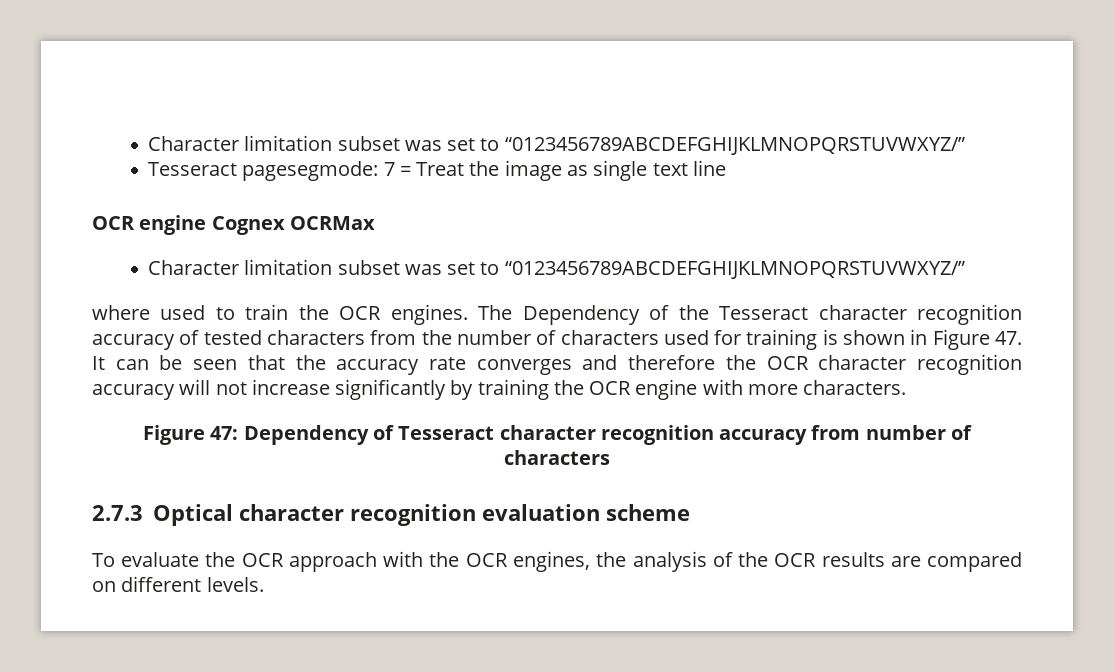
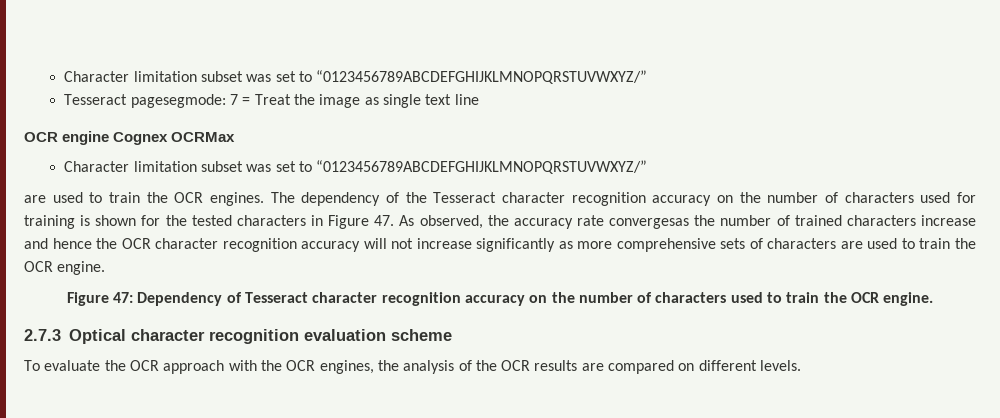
[92,305,150,320] where -> [24,195,46,203] are
[522,305,640,325] Dependency -> [301,192,381,206] dependency
[179,330,417,345] of tested characters from -> [716,195,733,203] on
[910,329,1022,350] [92,355,716,375] in Figure 47. It can be seen that the accuracy rate converges and therefore -> [141,215,976,229] [24,238,92,249] for the tested characters in Figure 47. As observed, the accuracy rate convergesas the number of trained characters increase and hence
[450,379,907,400] by training the OCR engine with more characters. -> [558,238,976,252] [24,261,106,275] as more comprehensive sets of characters are used to train the OCR engine.
[811,425,972,440] [504,450,610,465] from number of characters -> [529,292,934,306] on the number of characters used to train the OCR engine.

